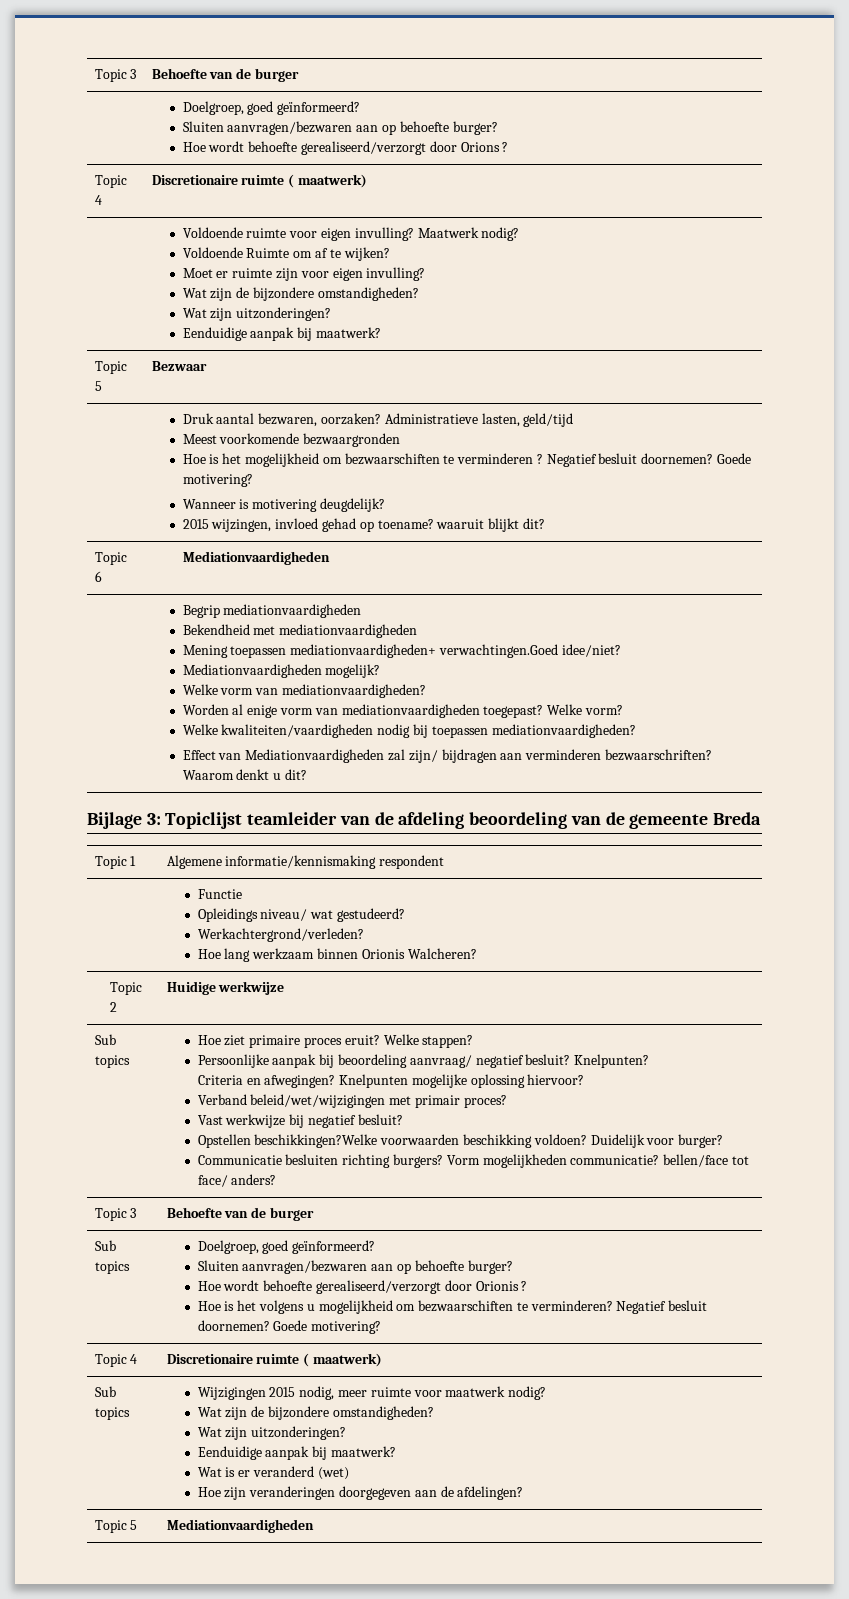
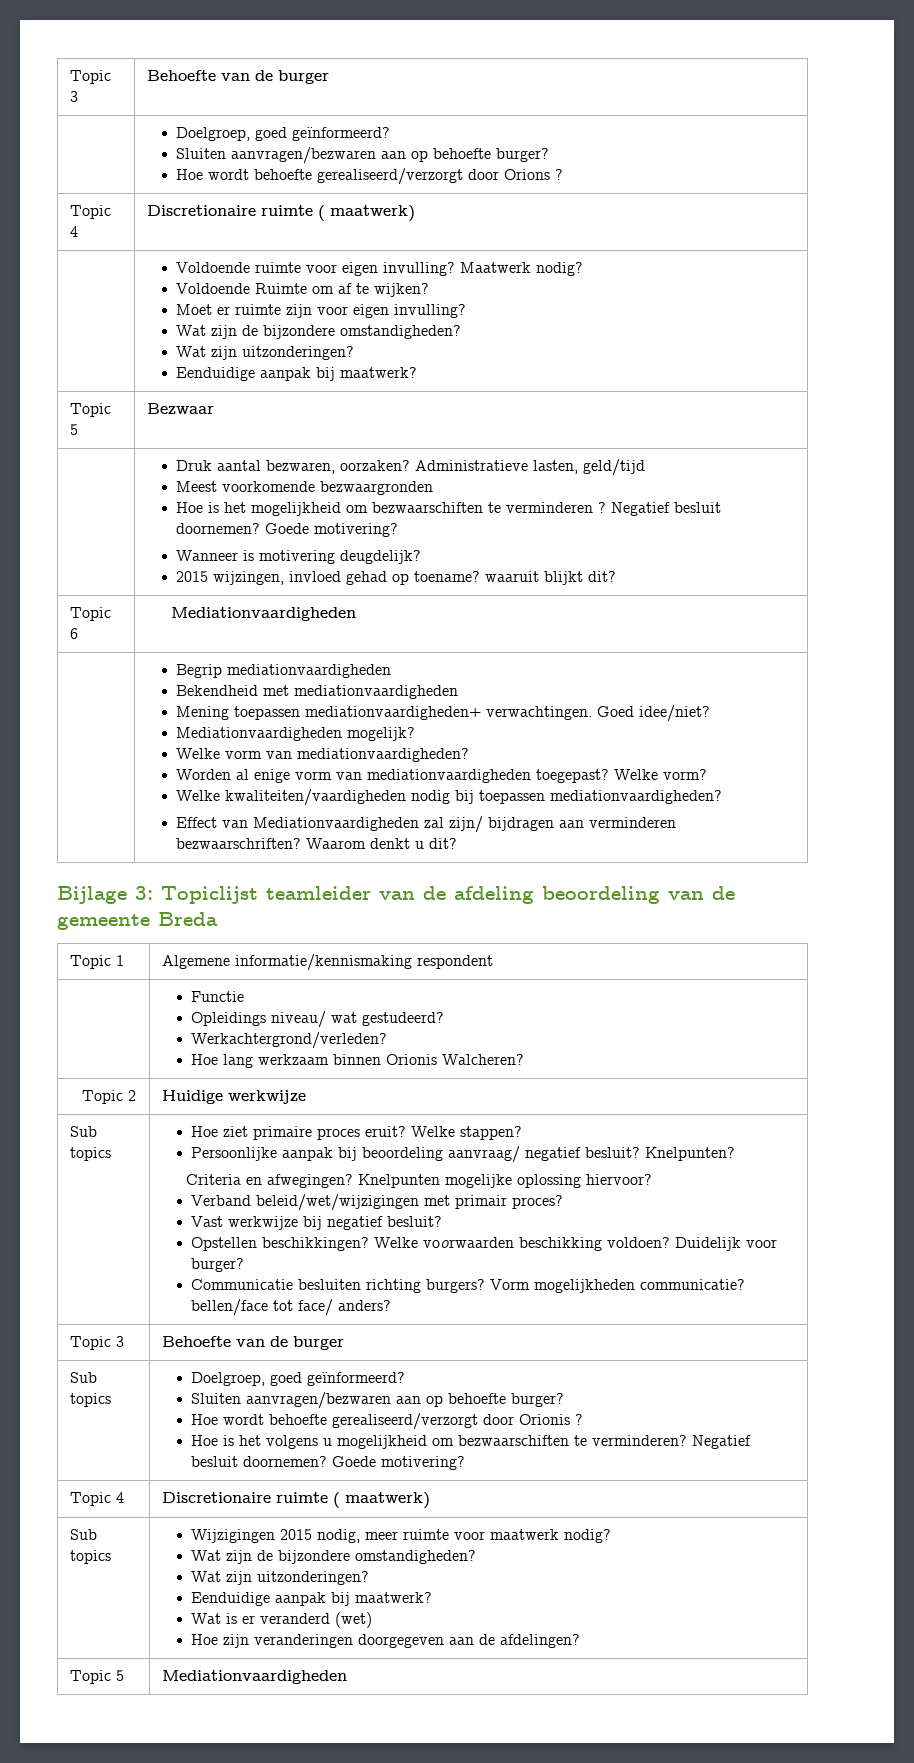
[438,644,558,658] verwachtingen.Goed -> [486,706,635,720] verwachtingen. Goed
[254,1134,378,1148] beschikkingen?Welke -> [262,1237,419,1251] beschikkingen? Welke

